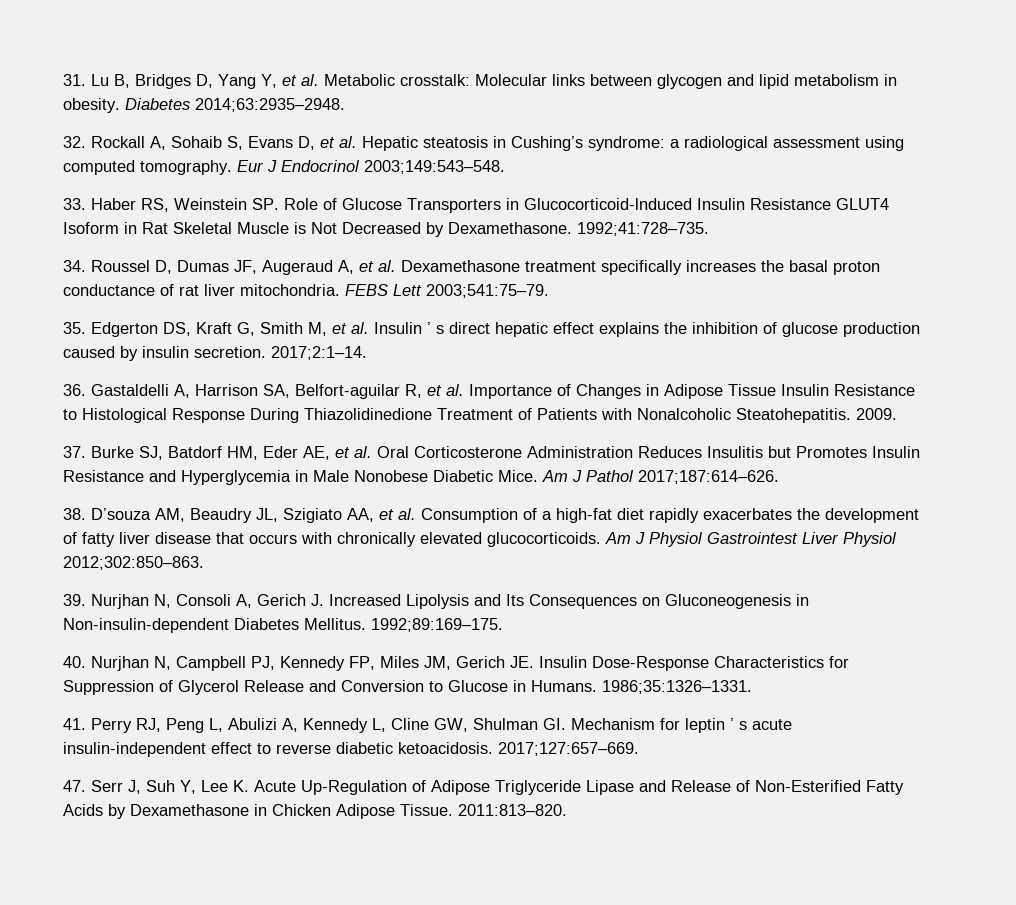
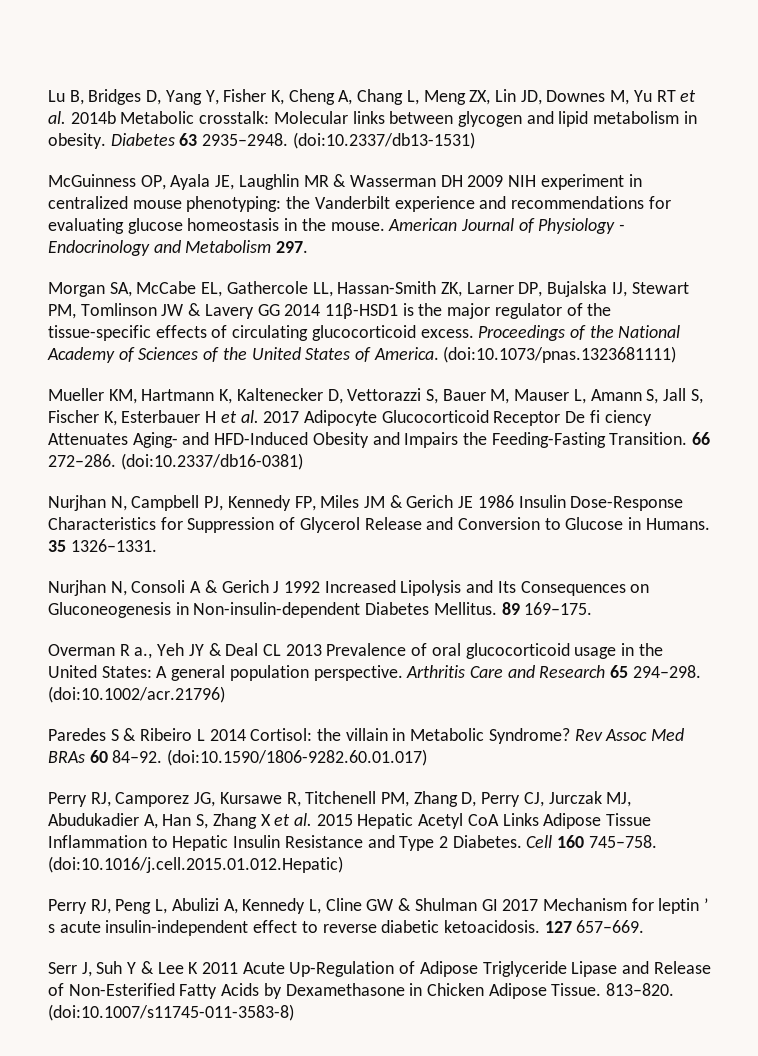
[63,74,87,86] 31. -> (47, 96) none
[282,74,320,86] et al. -> [223,89,697,105] [47,111,116,124] Fisher K, Cheng A, Chang L, Meng ZX, Lin JD, Downes M, Yu RT et al. 2014b
[195,98,346,112] [63,136,905,151] [63,160,506,175] [63,198,890,213] [63,222,710,237] [63,260,881,275] [63,284,550,298] [63,322,921,337] [63,346,368,361] [63,384,916,399] [63,408,898,423] [63,446,921,460] [63,470,780,485] [63,508,920,523] [63,532,898,547] [63,556,205,570] [63,594,810,609] [63,618,504,633] [63,656,87,668] 2014;63:2935–2948. // 32. Rockall A, Sohaib S, Evans D, et al. Hepatic steatosis in Cushing’s syndrome: a radiological assessment using computed tomography. Eur J Endocrinol 2003;149:543–548. // 33. Haber RS, Weinstein SP. Role of Glucose Transporters in Glucocorticoid-lnduced Insulin Resistance GLUT4 Isoform in Rat Skeletal Muscle is Not Decreased by Dexamethasone. 1992;41:728–735. // 34. Roussel D, Dumas JF, Augeraud A, et al. Dexamethasone treatment specifically increases the basal proton conductance of rat liver mitochondria. FEBS Lett 2003;541:75–79. // 35. Edgerton DS, Kraft G, Smith M, et al. Insulin ’ s direct hepatic effect explains the inhibition of glucose production caused by insulin secretion. 2017;2:1–14. // 36. Gastaldelli A, Harrison SA, Belfort-aguilar R, et al. Importance of Changes in Adipose Tissue Insulin Resistance to Histological Response During Thiazolidinedione Treatment of Patients with Nonalcoholic Steatohepatitis. 2009. // 37. Burke SJ, Batdorf HM, Eder AE, et al. Oral Corticosterone Administration Reduces Insulitis but Promotes Insulin Resistance and Hyperglycemia in Male Nonobese Diabetic Mice. Am J Pathol 2017;187:614–626. // 38. D’souza AM, Beaudry JL, Szigiato AA, et al. Consumption of a high-fat diet rapidly exacerbates the development of fatty liver disease that occurs with chronically elevated glucocorticoids. Am J Physiol Gastrointest Liver Physiol 2012;302:850–863. // 39. Nurjhan N, Consoli A, Gerich J. Increased Lipolysis and Its Consequences on Gluconeogenesis in Non-insulin-dependent Diabetes Mellitus. 1992;89:169–175. // 40. -> [179,132,475,149] [47,174,642,190] [47,196,671,212] [47,218,626,234] [47,240,309,256] [47,281,689,297] [47,303,612,319] [47,325,681,341] [46,346,677,363] [47,388,703,404] [47,410,652,426] [47,432,711,448] [47,453,303,470] 63 2935–2948. (doi:10.2337/db13-1531) // McGuinness OP, Ayala JE, Laughlin MR & Wasserman DH 2009 NIH experiment in centralized mouse phenotyping: the Vanderbilt experience and recommendations for evaluating glucose homeostasis in the mouse. American Journal of Physiology - Endocrinology and Metabolism 297. // Morgan SA, McCabe EL, Gathercole LL, Hassan-Smith ZK, Larner DP, Bujalska IJ, Stewart PM, Tomlinson JW & Lavery GG 2014 11β-HSD1 is the major regulator of the tissue-specific effects of circulating glucocorticoid excess. Proceedings of the National Academy of Sciences of the United States of America. (doi:10.1073/pnas.1323681111) // Mueller KM, Hartmann K, Kaltenecker D, Vettorazzi S, Bauer M, Mauser L, Amann S, Jall S, Fischer K, Esterbauer H et al. 2017 Adipocyte Glucocorticoid Receptor De fi ciency Attenuates Aging- and HFD-Induced Obesity and Impairs the Feeding-Fasting Transition. 66 272–286. (doi:10.2337/db16-0381) //
[424,656,535,670] JM, Gerich JE. -> [363,495,514,508] JM & Gerich JE 1986
[602,680,753,694] [63,718,87,730] 1986;35:1326–1331. // 41. -> [47,539,157,552] [47,580,650,596] [47,602,593,618] [47,643,663,659] [47,665,701,681] [47,686,225,703] [47,728,685,744] [47,749,428,766] [47,791,632,807] [47,813,652,829] [47,835,657,851] [47,856,343,873] 35 1326–1331. // Nurjhan N, Consoli A & Gerich J 1992 Increased Lipolysis and Its Consequences on Gluconeogenesis in Non-insulin-dependent Diabetes Mellitus. 89 169–175. // Overman R a., Yeh JY & Deal CL 2013 Prevalence of oral glucocorticoid usage in the United States: A general population perspective. Arthritis Care and Research 65 294–298. (doi:10.1002/acr.21796) // Paredes S & Ribeiro L 2014 Cortisol: the villain in Metabolic Syndrome? Rev Assoc Med BRAs 60 84–92. (doi:10.1590/1806-9282.60.01.017) // Perry RJ, Camporez JG, Kursawe R, Titchenell PM, Zhang D, Perry CJ, Jurczak MJ, Abudukadier A, Han S, Zhang X et al. 2015 Hepatic Acetyl CoA Links Adipose Tissue Inflammation to Hepatic Insulin Resistance and Type 2 Diabetes. Cell 160 745–758. (doi:10.1016/j.cell.2015.01.012.Hepatic) //
[434,718,567,732] GW, Shulman GI. -> [366,898,539,911] GW & Shulman GI 2017
[498,742,640,756] [63,780,87,792] 2017;127:657–669. // 47. -> [544,920,645,933] 127 657–669. //
[180,780,250,794] Y, Lee K. -> [127,961,238,974] Y & Lee K 2011
[458,804,568,816] 2011:813–820. -> [606,983,675,996] [47,1004,294,1021] 813–820. (doi:10.1007/s11745-011-3583-8)

